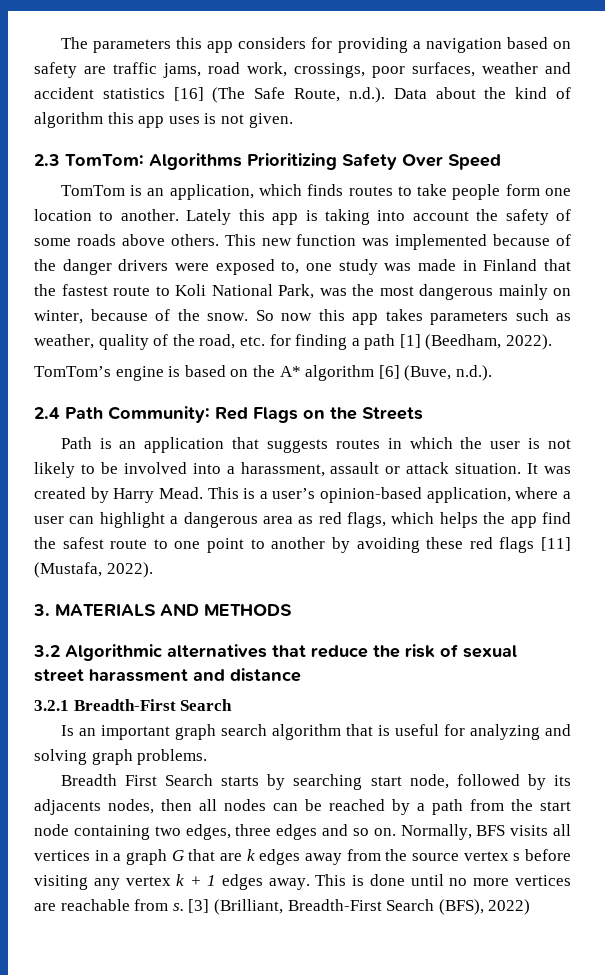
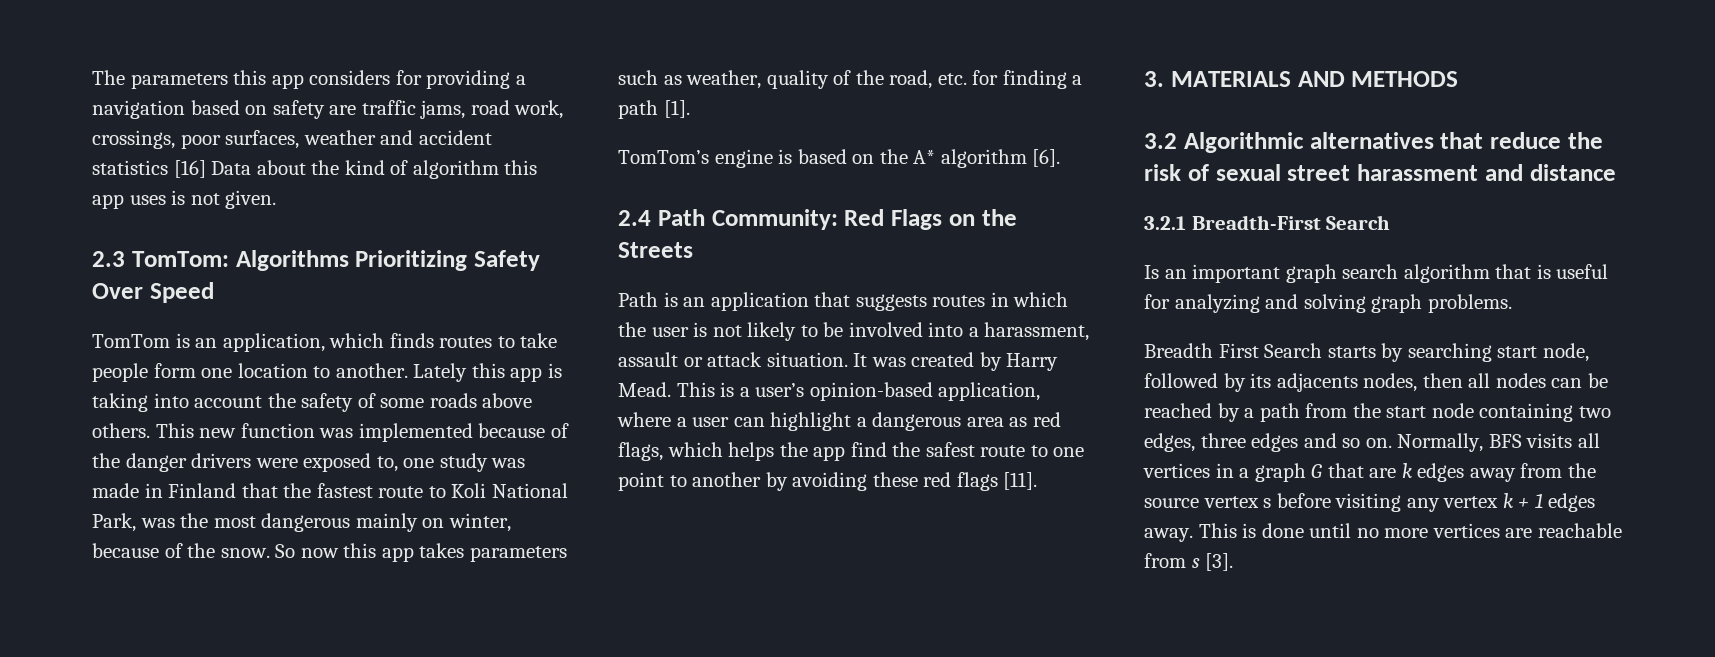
[212,87,385,103] (The Safe Route, n.d.). -> (206, 169) none
[399,334,553,350] [1] (Beedham, 2022). -> [663,100,690,118] [1].
[378,365,492,381] [6] (Buve, n.d.). -> [1032,149,1061,167] [6].
[541,537,572,551] [34,562,153,578] [11] (Mustafa, 2022). -> [1003,472,1038,490] [11].
[172,899,531,915] s. [3] (Brilliant, Breadth-First Search (BFS), 2022) -> [1191,553,1234,571] s [3].

